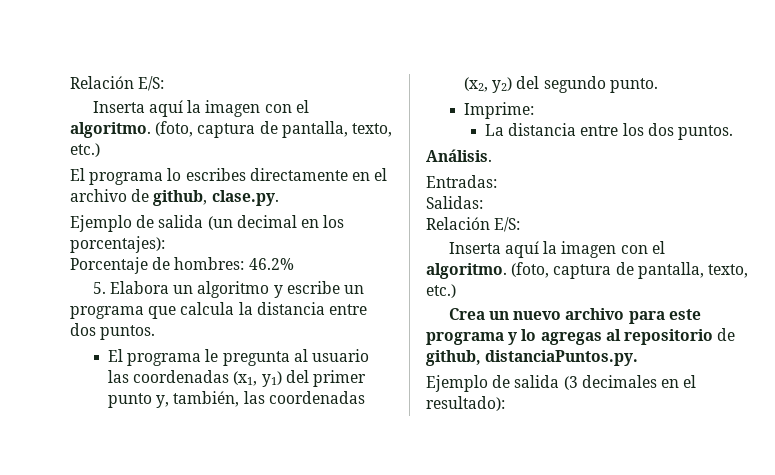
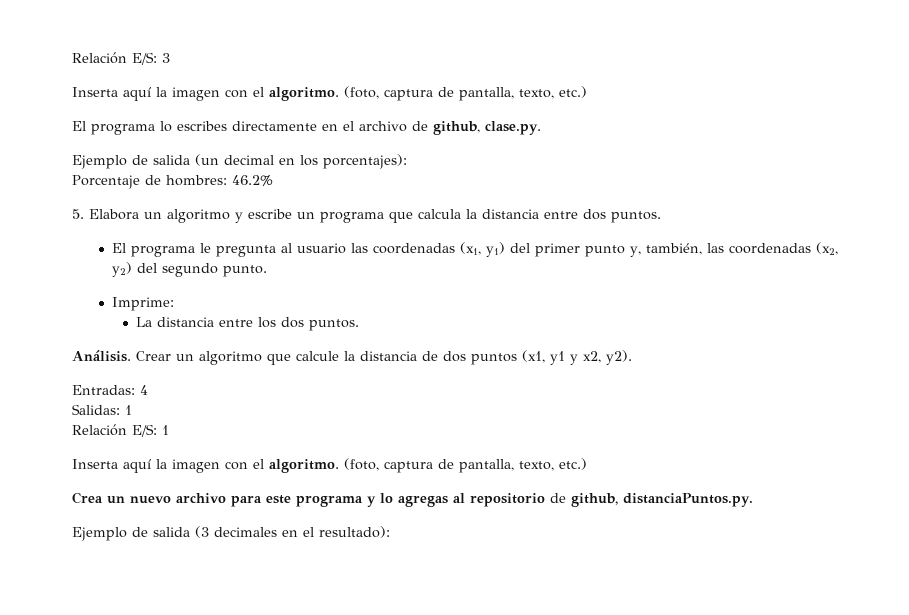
[70,76,165,91] Relación E/S: -> [72,52,170,65] Relación E/S: 3
(492, 155) none -> [136,350,632,365] Crear un algoritmo que calcule la distancia de dos puntos (x1, y1 y x2, y2).
(497, 181) none -> [140,385,148,395] 4
[426,217,521,232] // Relación E/S: -> [125,405,132,415] [72,424,169,437] 1 // Relación E/S: 1

